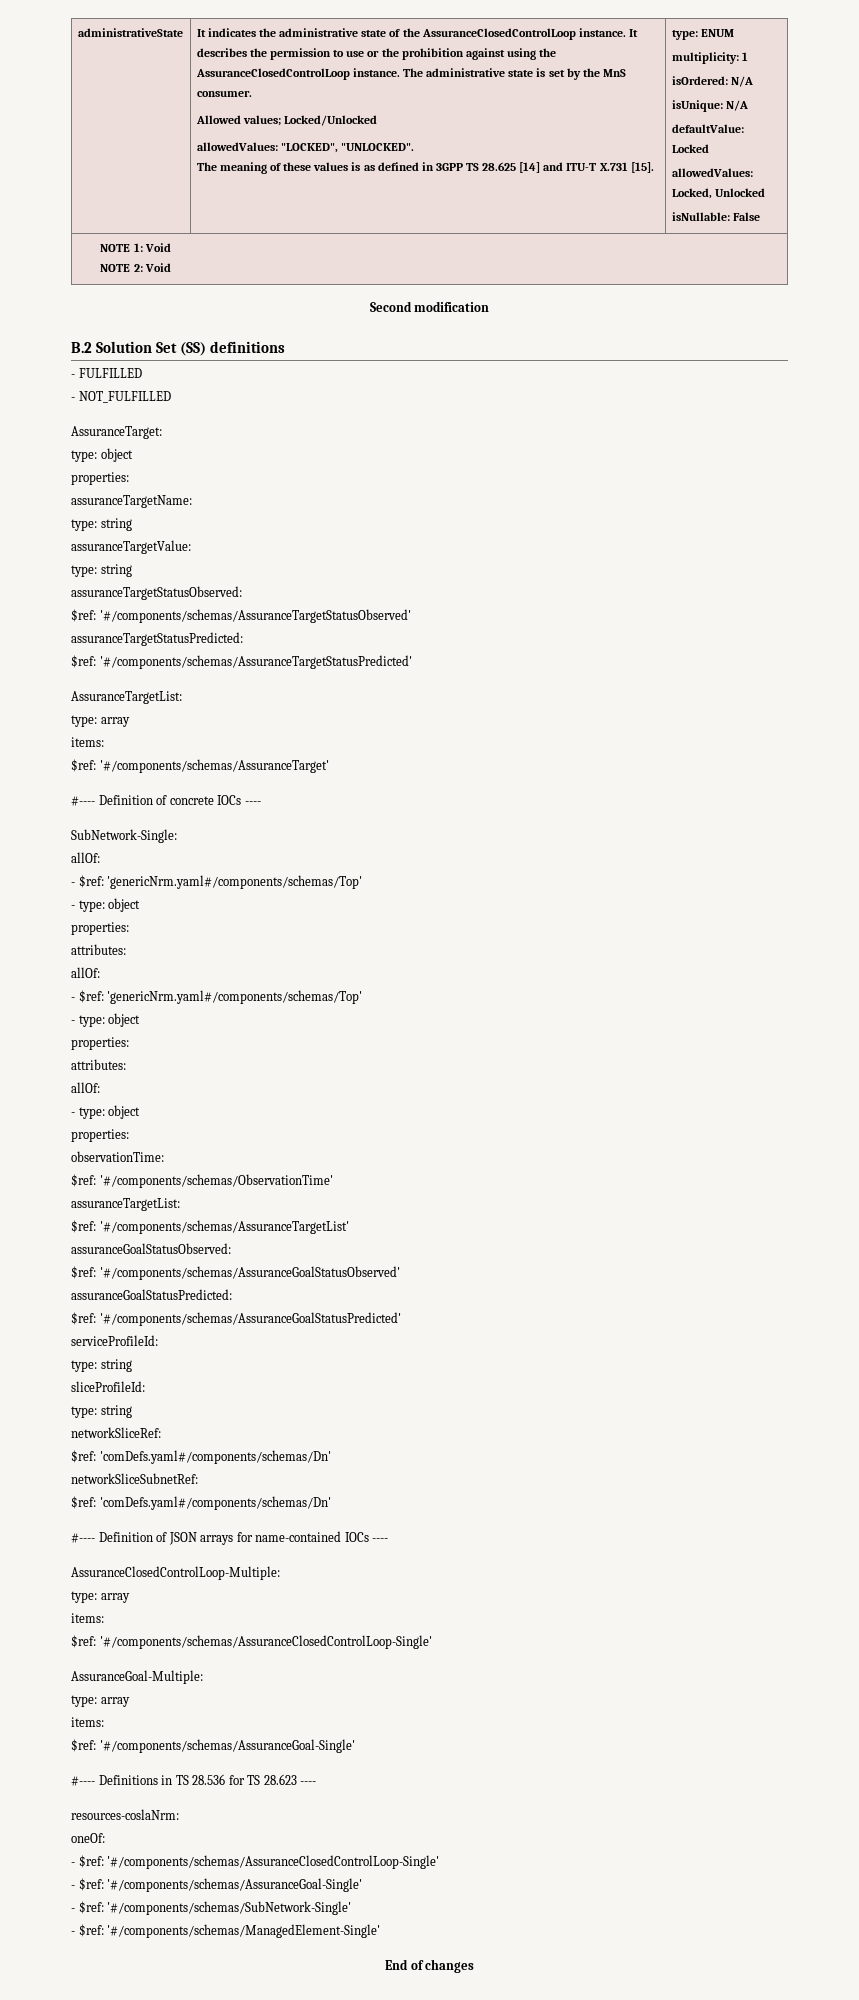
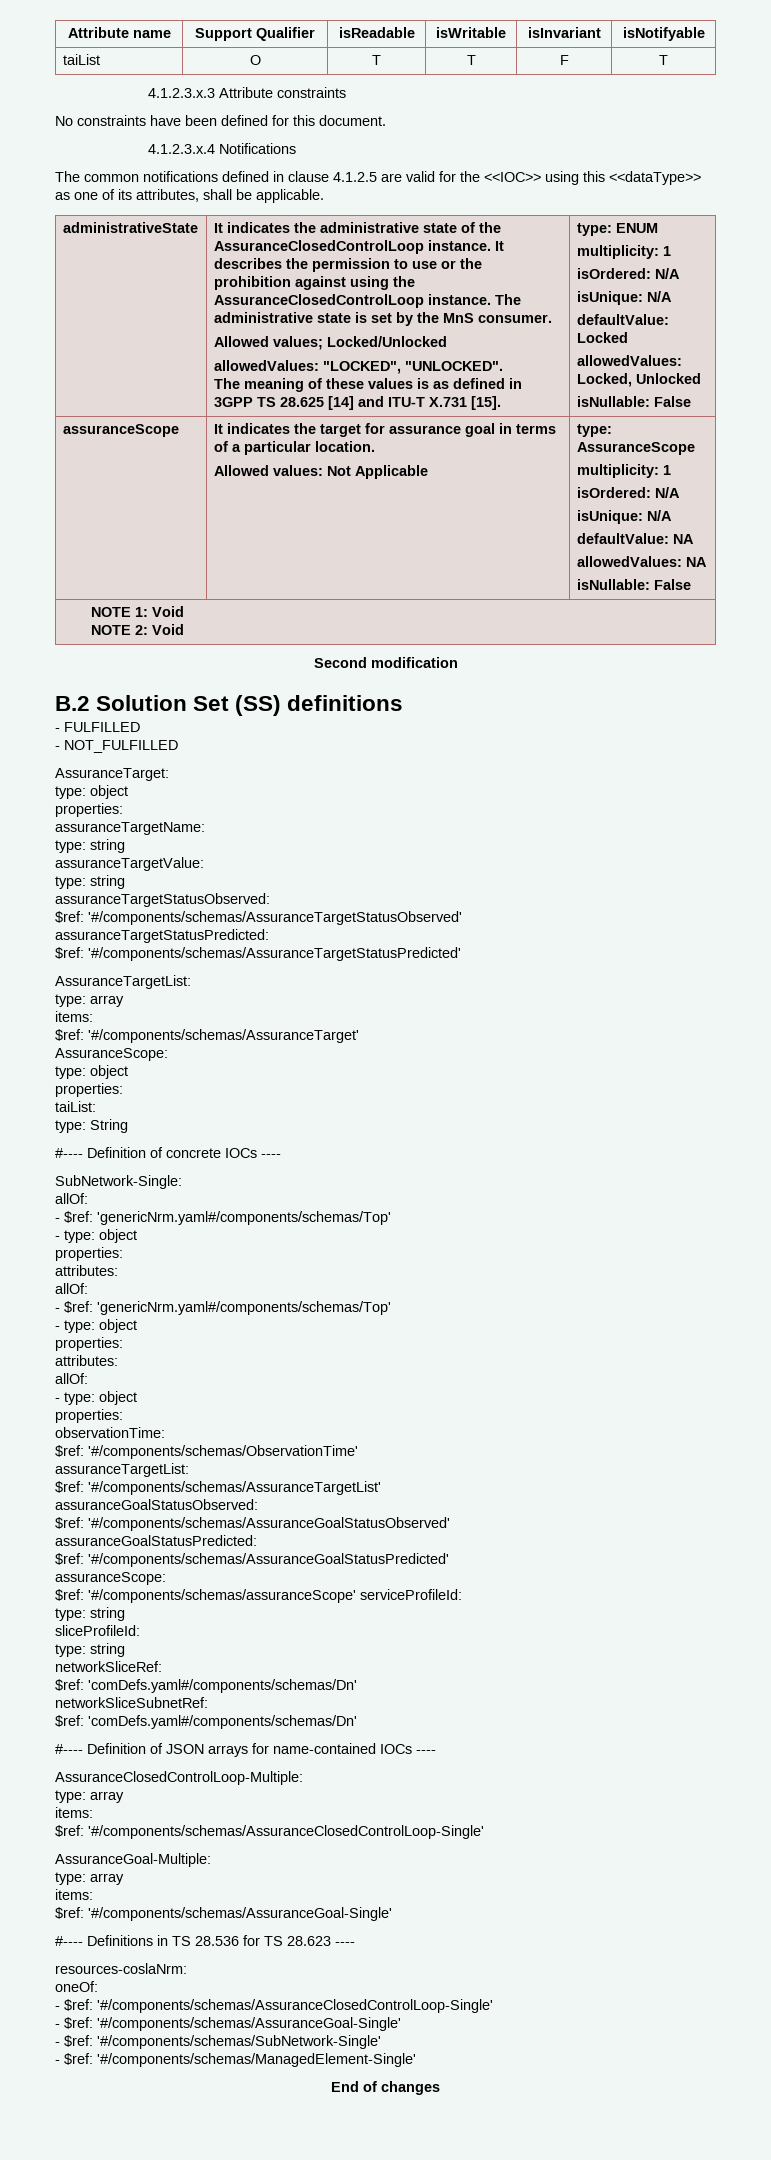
(77, 32) none -> [67,27,171,38] [195,27,315,41] [338,27,415,38] [436,27,506,38] [527,27,601,38] [622,27,705,41] [62,54,100,65] [249,55,261,65] [372,55,381,65] [466,55,476,65] [559,55,569,65] [659,55,668,65] [148,87,347,98] [55,115,386,126] [148,143,297,154] [55,171,701,185] [55,189,324,203] Attribute name | Support Qualifier | isReadable | isWritable | isInvariant | isNotifyable // taiList | O | T | T | F | T // 4.1.2.3.x.3 Attribute constraints // No constraints have been defined for this document. // 4.1.2.3.x.4 Notifications // The common notifications defined in clause 4.1.2.5 are valid for the <<IOC>> using this <<dataType>> as one of its attributes, shall be applicable. //
(761, 216) none -> [62,424,179,437] [213,423,556,437] [213,441,375,455] [213,465,428,479] [576,424,612,437] [576,442,695,455] [576,464,671,478] [576,487,680,498] [576,510,672,524] [576,533,694,544] [576,556,707,567] [576,579,691,590] // assuranceScope | It indicates the target for assurance goal in terms of a particular location. // Allowed values: Not Applicable | type: AssuranceScope // multiplicity: 1 // isOrdered: N/A // isUnique: N/A // defaultValue: NA // allowedValues: NA // isNullable: False
(329, 766) none -> [55,1048,168,1061] [55,1065,128,1079] [55,1083,123,1097] [55,1101,96,1112] [55,1119,128,1133] // AssuranceScope: // type: object // properties: // taiList: // type: String
(401, 1319) none -> [55,1572,166,1585] [55,1589,356,1603] assuranceScope: // $ref: '#/components/schemas/assuranceScope'

